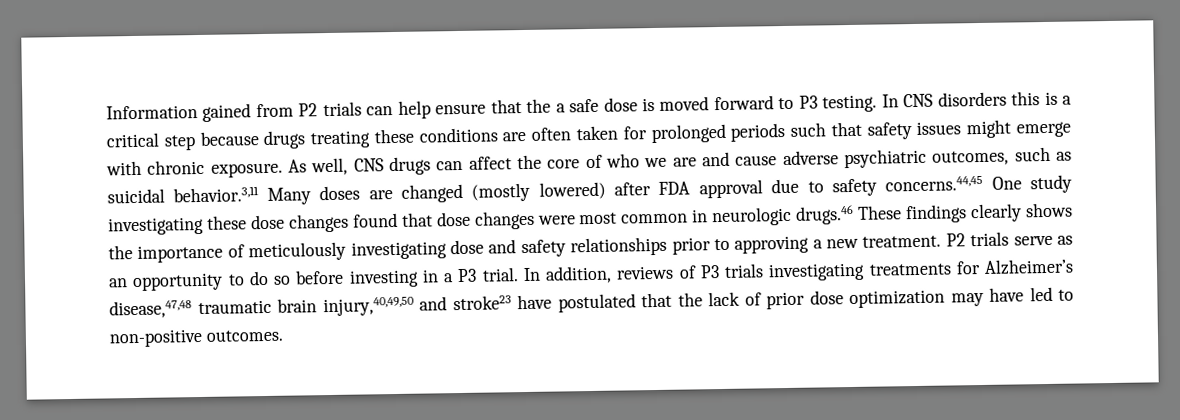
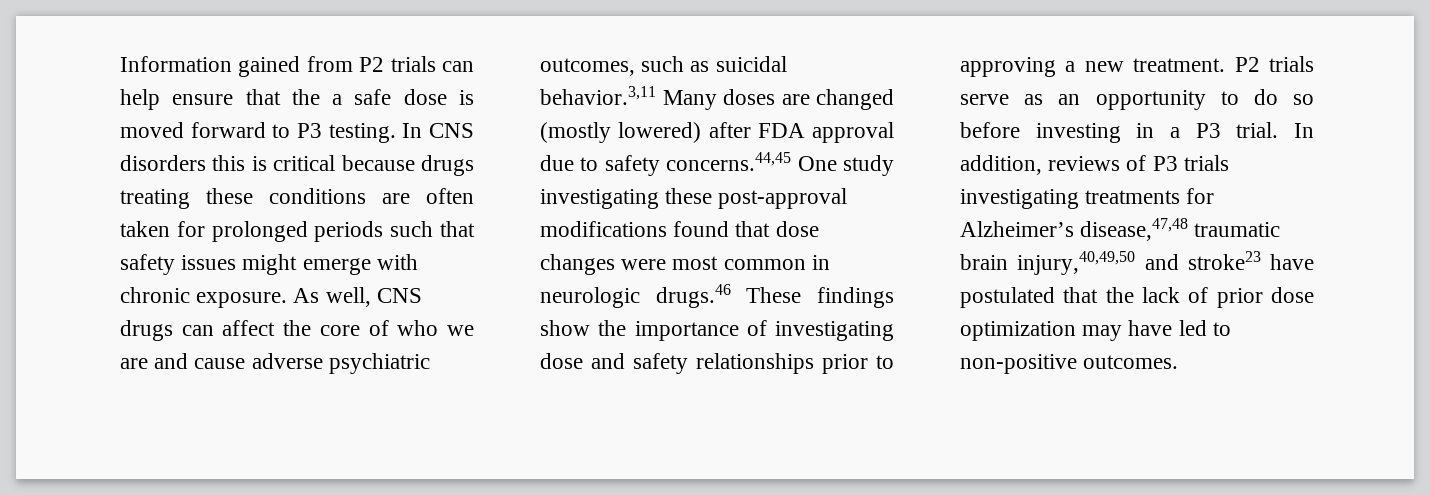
[1062,95,1073,105] [106,132,196,151] a critical step -> [273,155,336,171] critical
[250,213,349,233] dose changes -> [718,188,848,209] [540,221,667,237] post-approval modifications
[970,202,1074,223] clearly shows -> [540,320,590,336] show
[248,241,347,262] meticulously -> (767, 328) none

